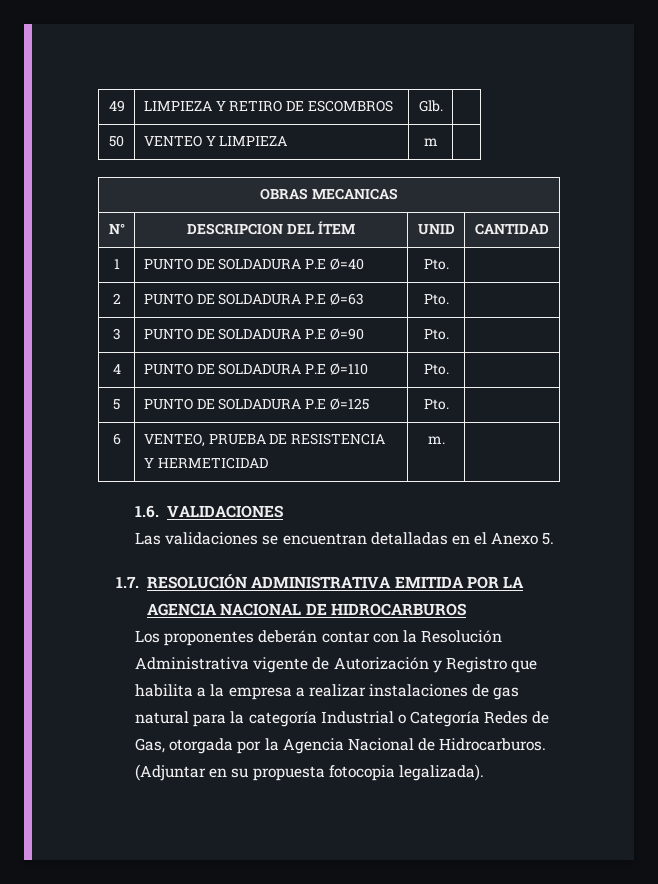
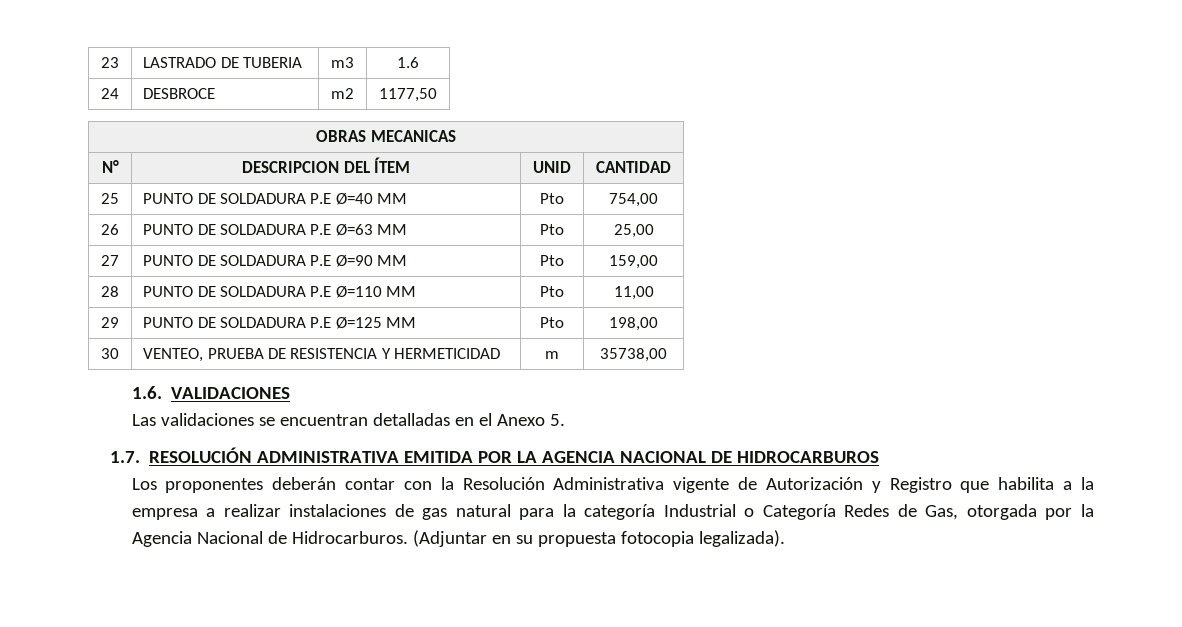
[108,100,125,112] [143,100,393,112] [418,100,443,112] [109,135,124,147] [143,135,288,147] [423,138,438,146] 49 | LIMPIEZA Y RETIRO DE ESCOMBROS | Glb. | // 50 | VENTEO Y LIMPIEZA | m | -> [101,57,119,68] [143,57,303,68] [331,57,354,68] [397,57,419,68] [101,88,119,99] [143,88,216,99] [331,88,354,99] [379,88,437,102] 23 | LASTRADO DE TUBERIA | m3 | 1.6 // 24 | DESBROCE | m2 | 1177,50
[113,259,120,269] 1 -> [101,193,119,204] 25
[423,259,449,270] [112,293,121,304] | Pto. | // 2 -> [377,193,408,204] [540,193,564,204] [609,193,658,207] [101,224,119,235] MM | Pto | 754,00 // 26
[423,294,449,305] [112,328,121,340] | Pto. | // 3 -> [377,224,408,235] [540,224,564,235] [613,224,654,238] [101,255,119,266] MM | Pto | 25,00 // 27
[423,329,449,340] [112,364,121,374] | Pto. | // 4 -> [377,255,408,266] [540,255,564,266] [609,255,658,269] [101,286,119,297] MM | Pto | 159,00 // 28
[423,364,449,375] [113,399,120,410] | Pto. | // 5 -> [386,286,417,297] [540,286,564,297] [613,286,654,300] [101,317,119,328] MM | Pto | 11,00 // 29
[423,399,449,410] [112,433,121,445] | Pto. | // 6 -> [386,317,417,328] [540,317,564,328] [609,317,658,331] [101,348,119,359] MM | Pto | 198,00 // 30
[427,436,445,444] m. | -> [545,351,559,359] [600,348,667,362] m | 35738,00

